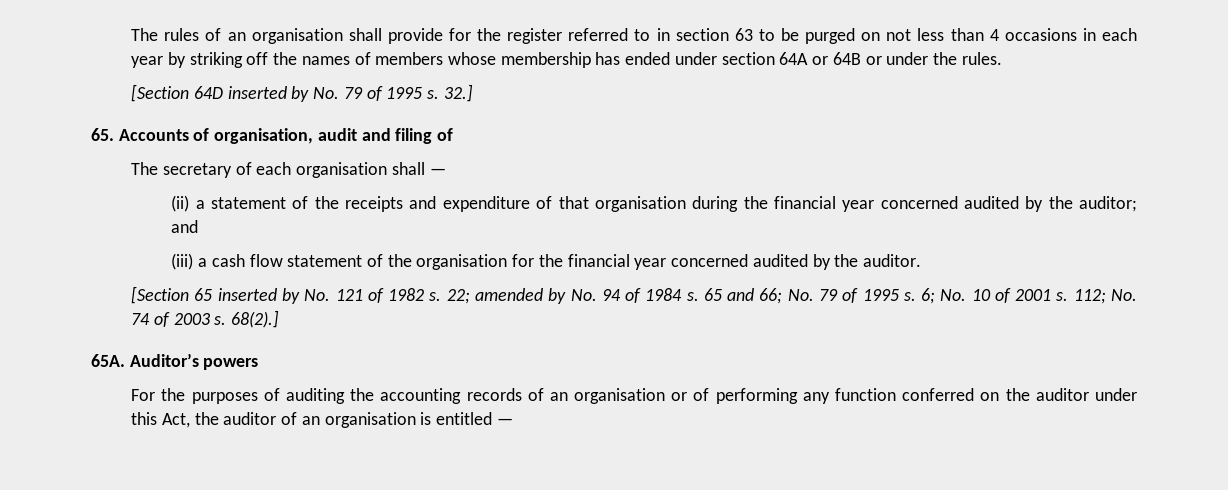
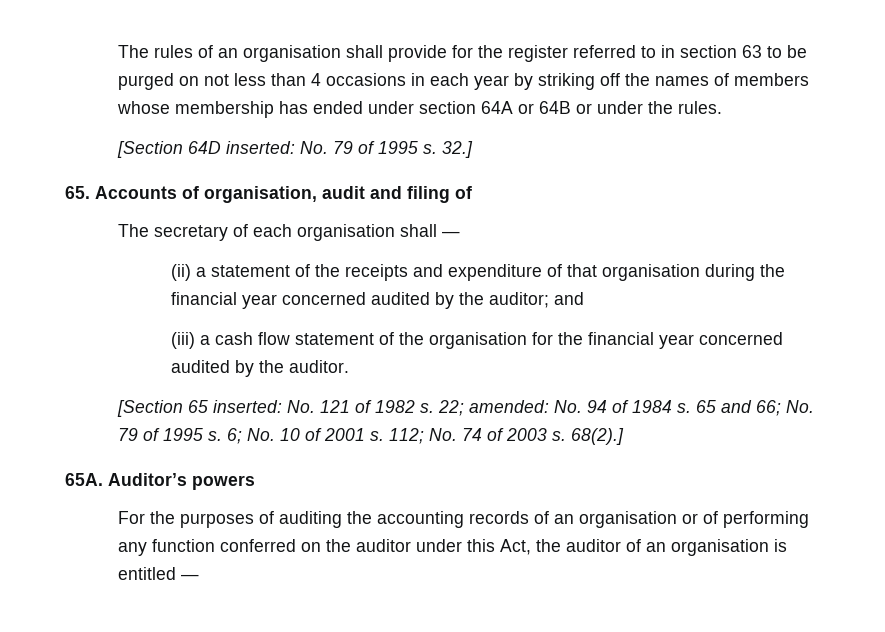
[227,86,310,102] inserted by -> [226,141,296,154] inserted:
[217,288,301,304] inserted by -> [213,400,283,413] inserted:
[474,288,567,304] amended by -> [469,400,550,413] amended:

